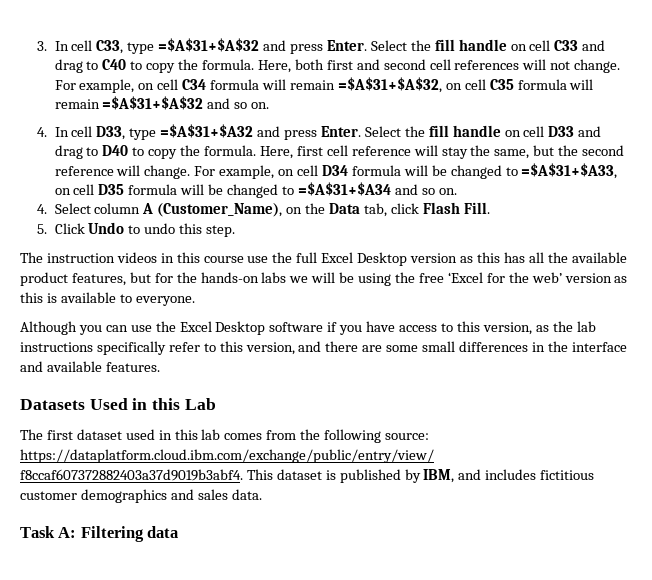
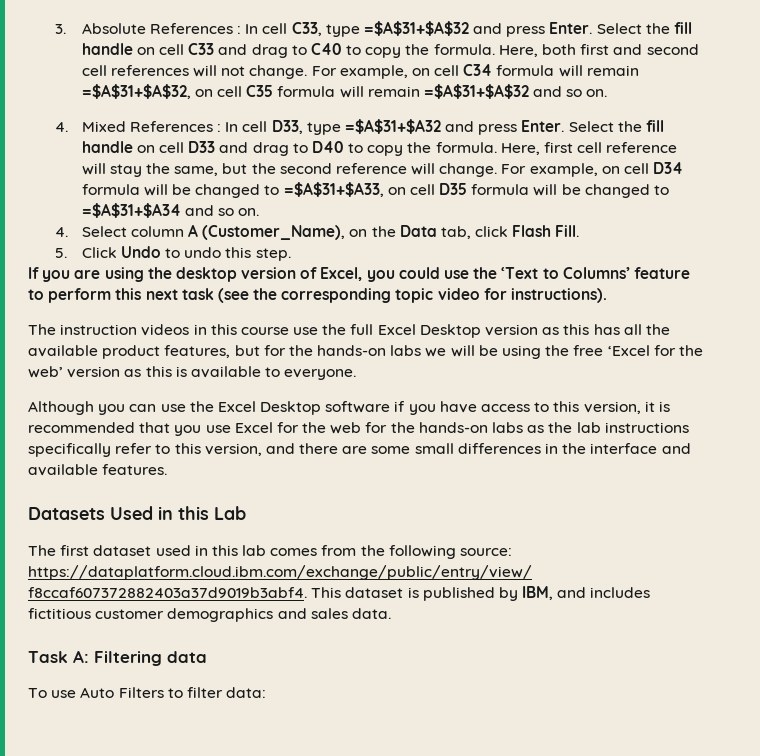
(48, 46) none -> [81,23,241,34] Absolute References :
(48, 132) none -> [81,121,221,132] Mixed References :
(236, 231) none -> [28,267,690,282] [28,288,608,303] // If you are using the desktop version of Excel, you could use the ‘Text to Columns’ feature to perform this next task (see the corresponding topic video for instructions).
(532, 328) none -> [644,401,670,412] [28,422,524,436] it is recommended that you use Excel for the web for the hands-on labs
(179, 532) none -> [28,687,267,698] // To use Auto Filters to filter data:

